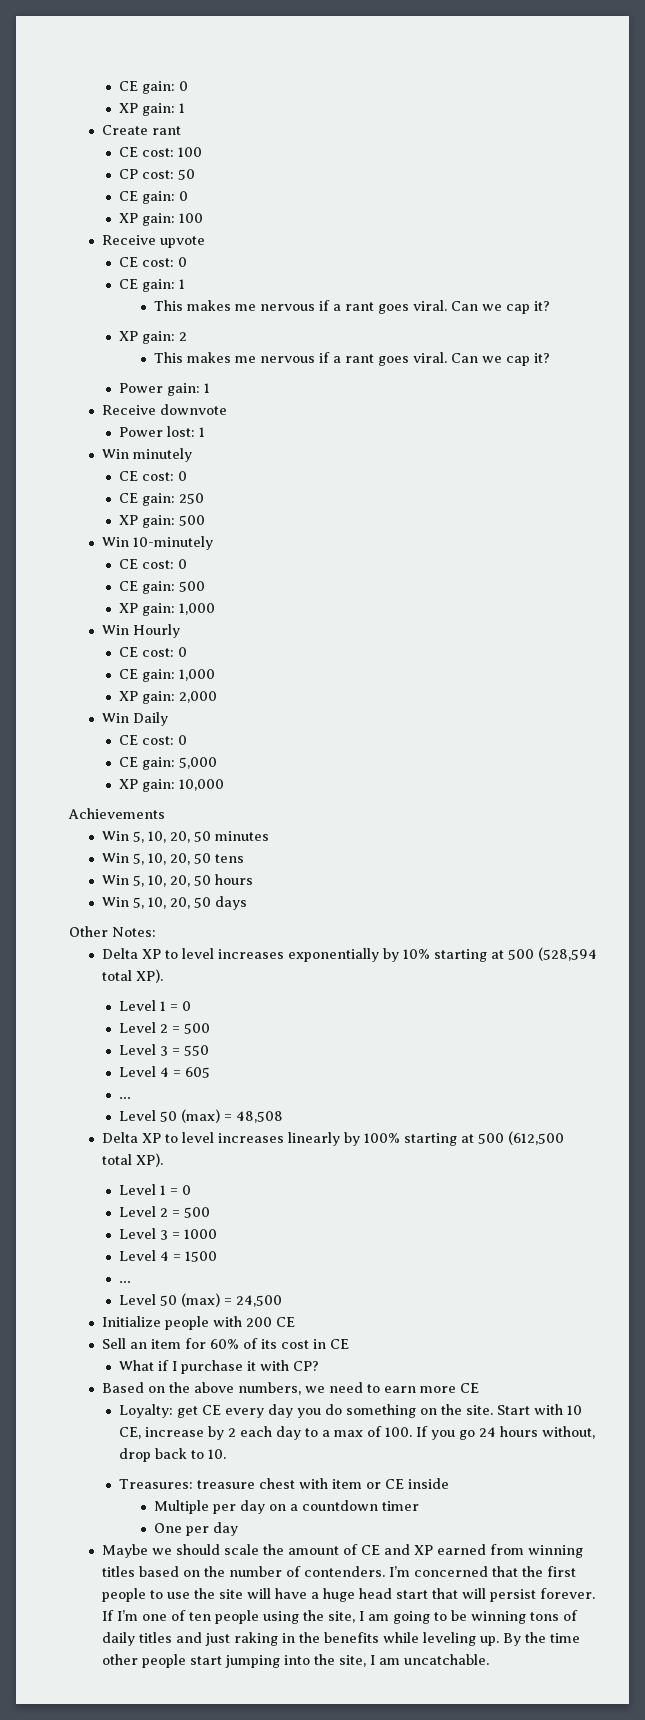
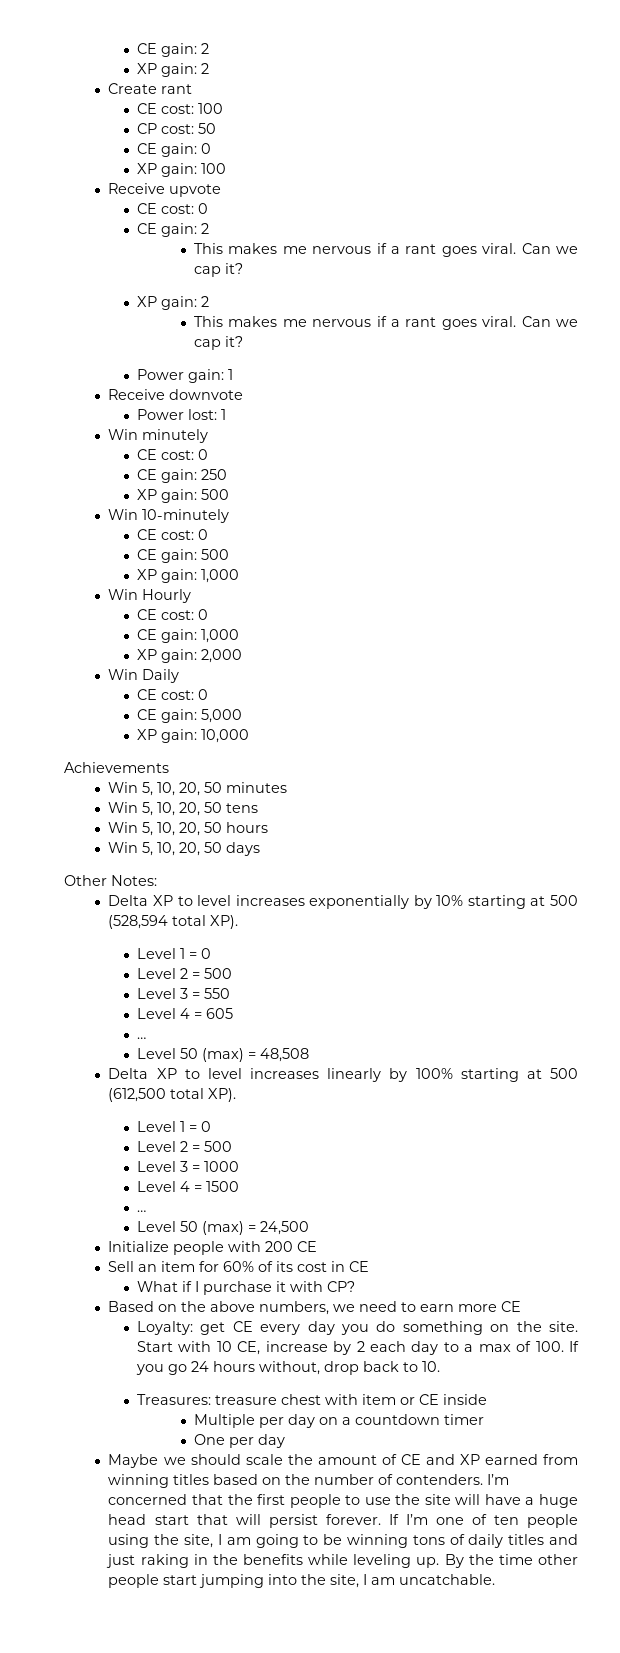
[119,81,189,94] [119,103,186,116] CE gain: 0 // XP gain: 1 -> [136,43,209,57] [136,63,209,77] CE gain: 2 // XP gain: 2
[179,279,186,289] 1 -> [200,223,209,234] 2

